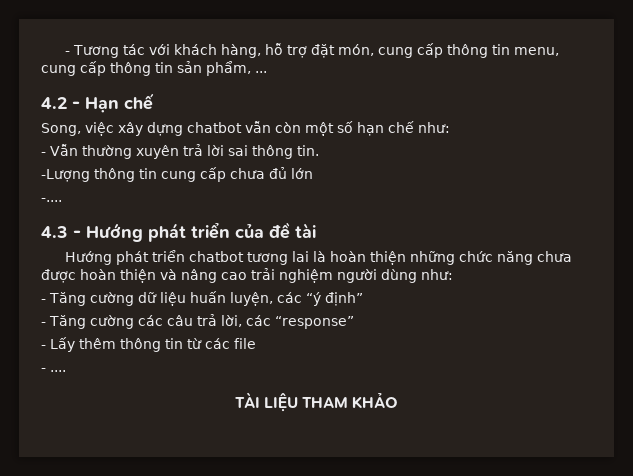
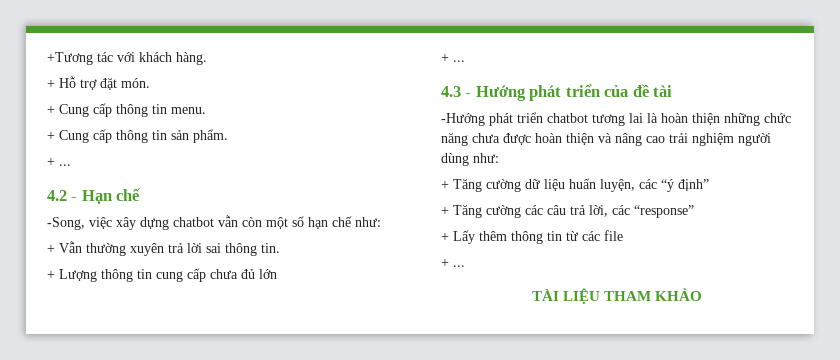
[65,45,120,58] - Tương -> [47,52,93,65] +Tương
[221,43,560,58] [41,65,76,76] hàng, hỗ trợ đặt món, cung cấp thông tin menu, cung -> [176,52,207,65] [47,76,150,90] [47,103,206,117] [47,130,89,143] hàng. // + Hỗ trợ đặt món. // + Cung cấp thông tin menu. // + Cung
[206,61,251,76] phẩm, -> [193,129,228,143] [47,157,55,166] phẩm. // +
[41,123,81,136] Song, -> [47,217,85,230] -Song,
[41,152,46,156] - -> [47,244,55,253] +
[41,169,90,182] -Lượng -> [47,269,97,282] + Lượng
[41,198,62,202] -.... -> [441,53,465,62] + ...
[65,251,113,265] Hướng -> [441,113,485,126] -Hướng
[41,299,46,303] - -> [441,180,449,189] +
[41,322,46,326] - -> [441,206,449,215] +
[41,345,46,349] - -> [441,232,449,241] +
[41,368,66,372] - .... -> [441,258,465,267] + ...

